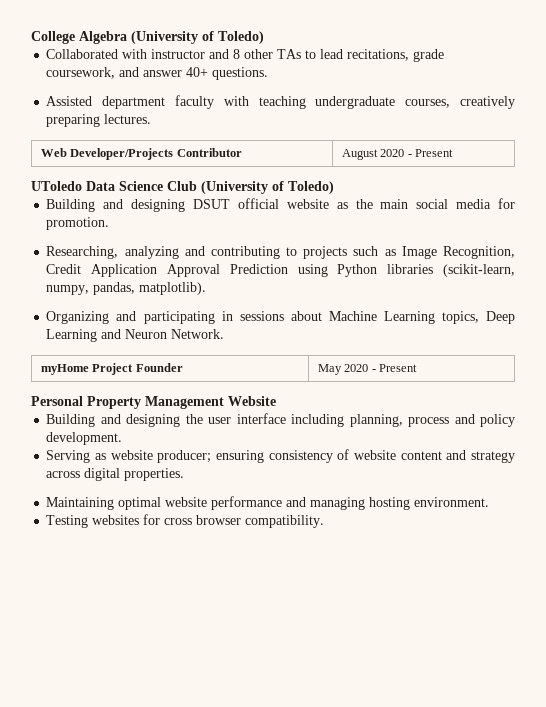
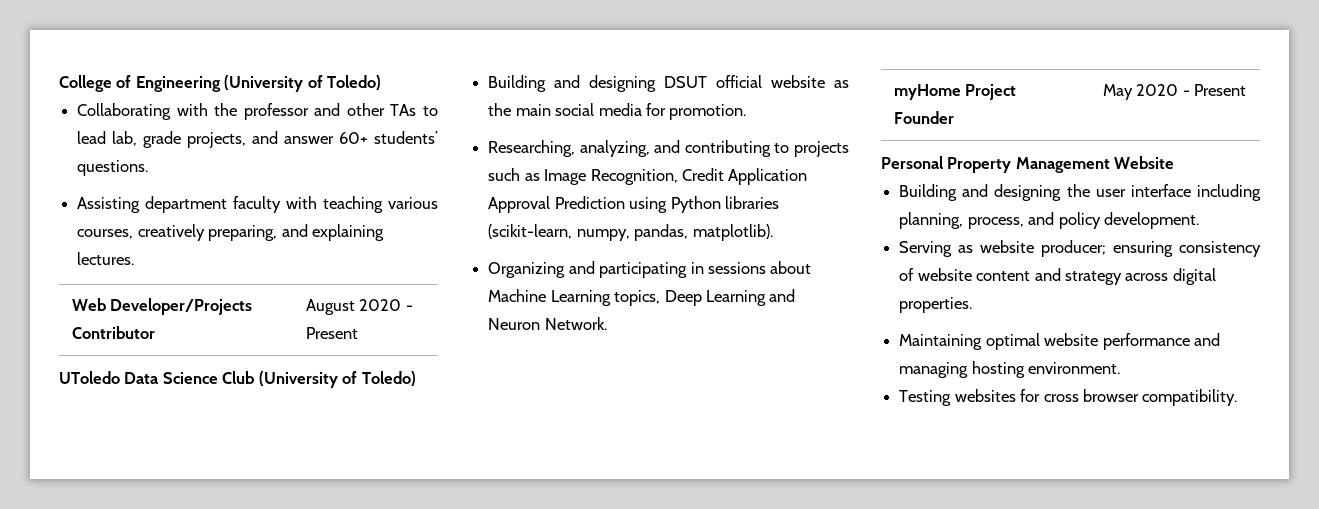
[79,31,264,44] [46,49,445,62] [46,67,209,79] Algebra (University of Toledo) // Collaborated with instructor and 8 other TAs to lead recitations, grade coursework, and answer 40+ -> [116,75,382,92] [77,103,438,120] [77,131,439,148] of Engineering (University of Toledo) // Collaborating with the professor and other TAs to lead lab, grade projects, and answer 60+ students’
[46,96,93,106] Assisted -> [77,197,141,213] Assisting
[315,96,396,109] undergraduate -> [388,197,439,209] various
[46,114,101,127] preparing -> [208,224,384,241] preparing, and explaining
[124,246,179,259] analyzing -> [579,140,650,157] analyzing,
[408,417,450,427] process -> [967,217,1024,229] process,

